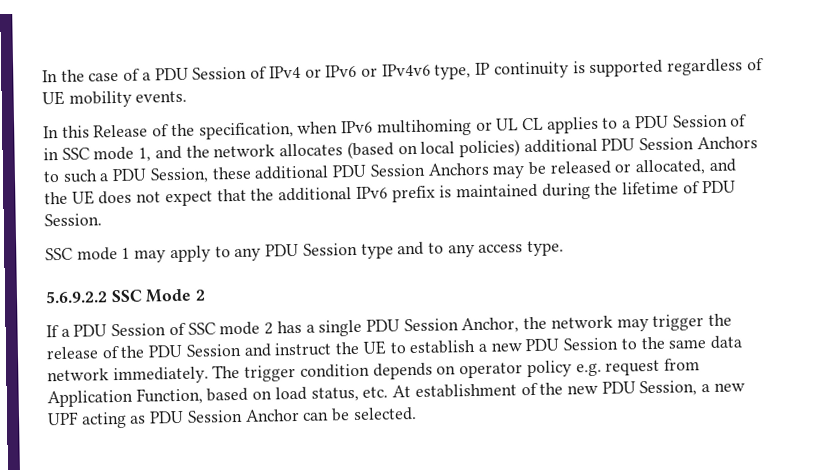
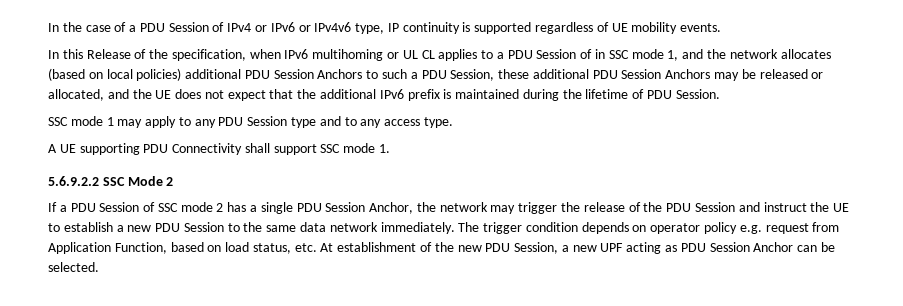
(565, 248) none -> [48,143,391,155] // A UE supporting PDU Connectivity shall support SSC mode 1.

